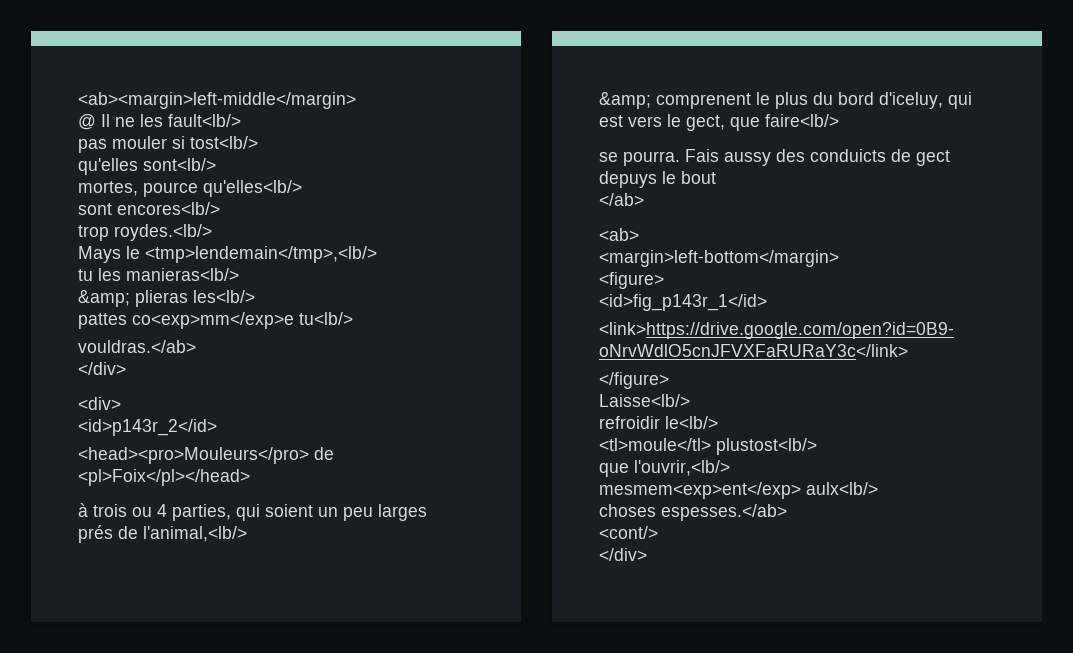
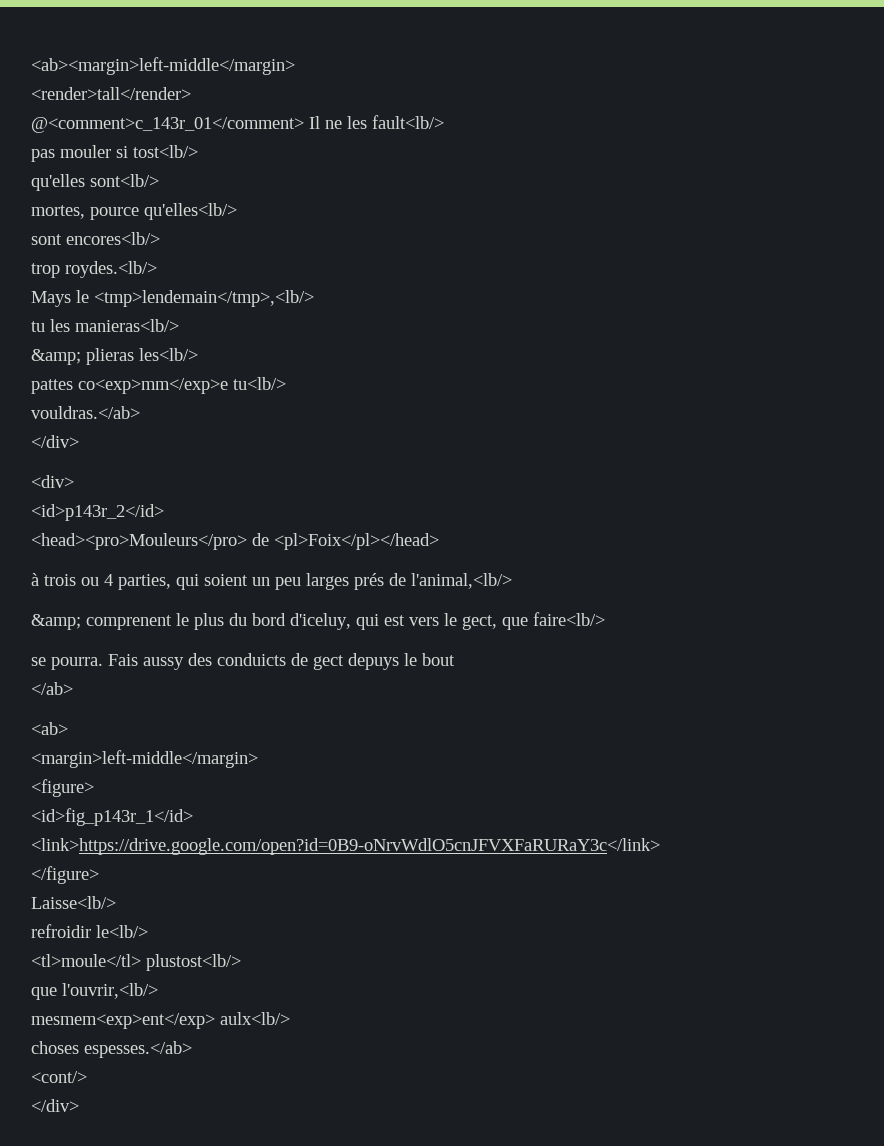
[78,114,96,130] @ -> [31,87,191,100] [31,117,304,133] <render>tall</render> // @<comment>c_143r_01</comment>
[599,250,839,267] <margin>left-bottom</margin> -> [31,750,258,768] <margin>left-middle</margin>

